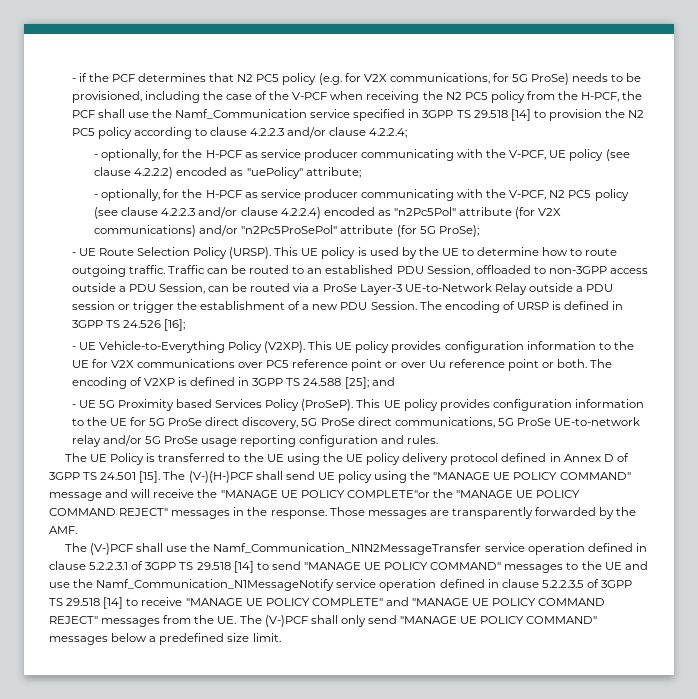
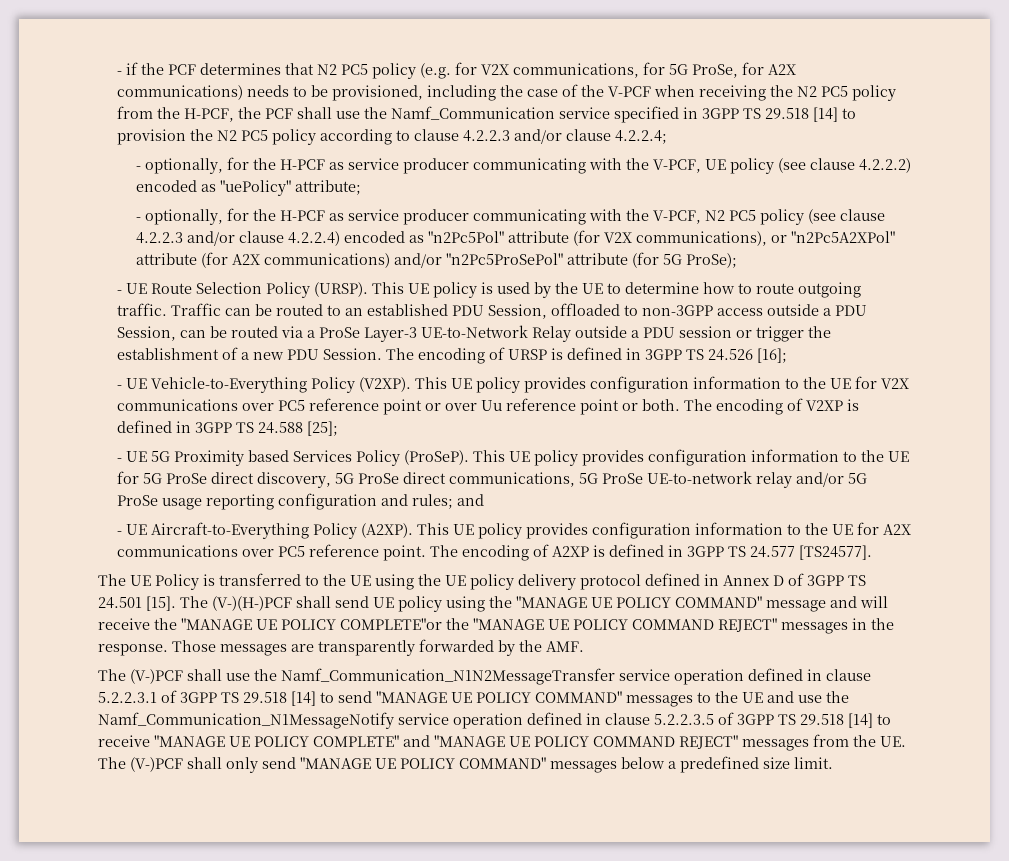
[531,73,570,85] ProSe) -> [691,62,796,78] [116,85,243,100] ProSe, for A2X communications)
(562, 212) none -> [635,231,895,246] [135,252,260,268] communications), or "n2Pc5A2XPol" attribute (for A2X
[371,377,395,386] and -> (338, 428) none
[407,435,439,444] rules. -> [411,494,484,509] [116,522,911,539] [116,544,872,561] rules; and // - UE Aircraft-to-Everything Policy (A2XP). This UE policy provides configuration information to the UE for A2X communications over PC5 reference point. The encoding of A2XP is defined in 3GPP TS 24.577 [TS24577].

